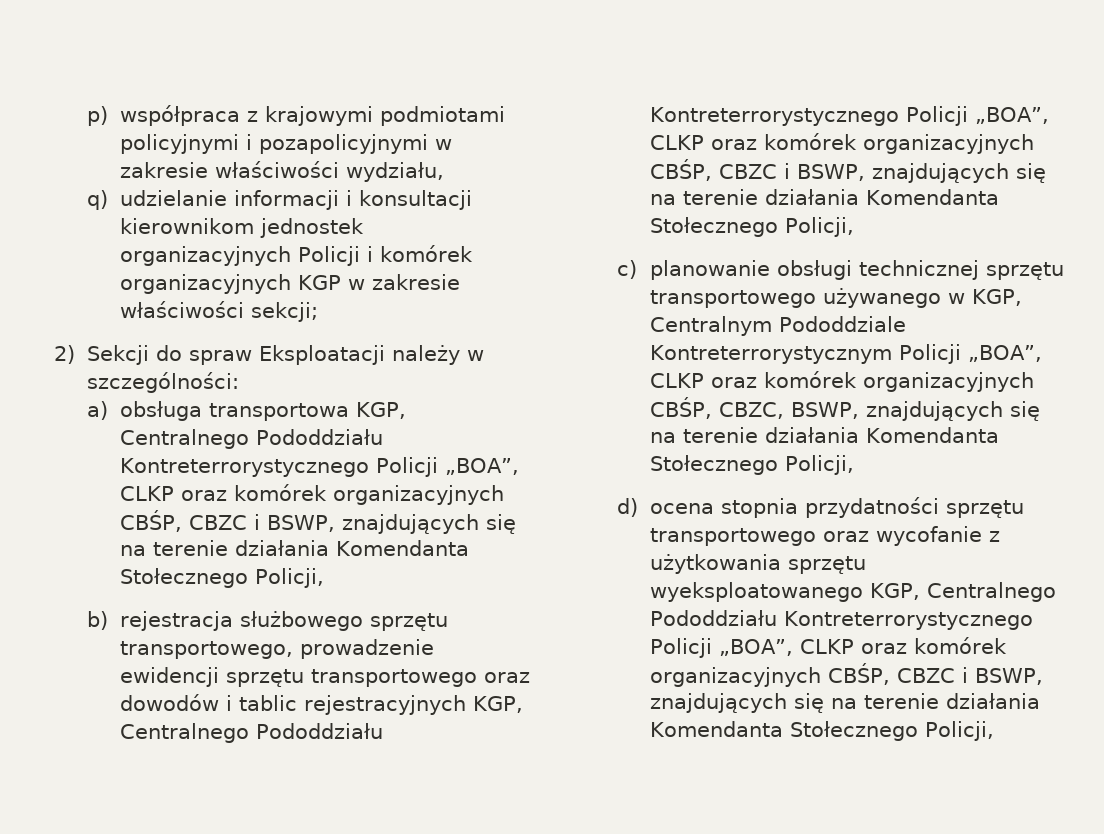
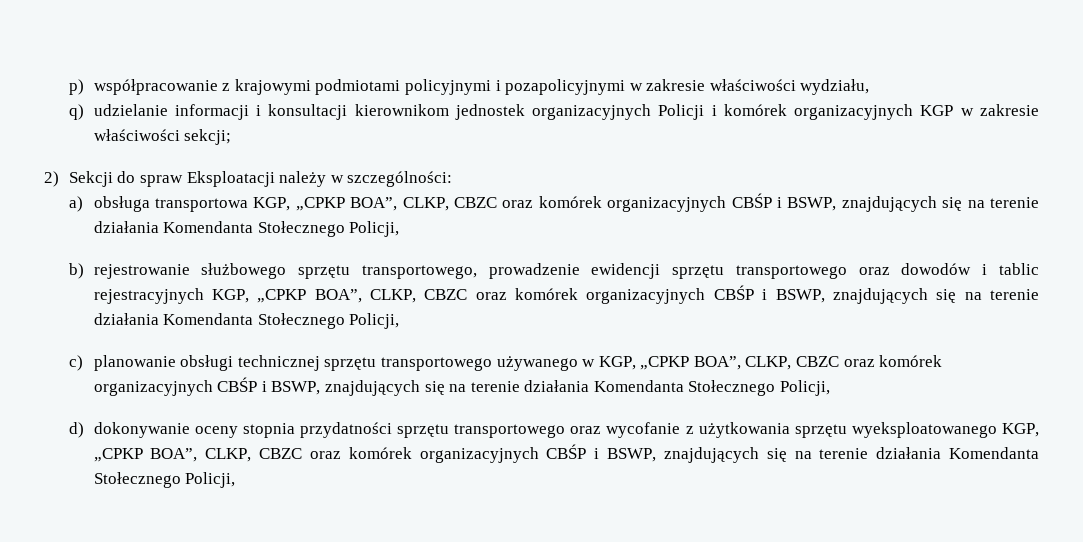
[120,105,241,126] współpraca -> [93,79,218,95] współpracowanie
[120,429,384,449] [120,457,520,477] [120,484,505,505] [120,510,248,532] Centralnego Pododdziału Kontreterrorystycznego Policji „BOA”, CLKP oraz komórek organizacyjnych CBŚP, CBZC -> [295,193,772,212] „CPKP BOA”, CLKP, CBZC oraz komórek organizacyjnych CBŚP
[120,611,234,631] rejestracja -> [93,264,190,279] rejestrowanie
[120,723,384,743] [650,106,1050,126] [650,133,1035,154] [650,159,778,181] Centralnego Pododdziału Kontreterrorystycznego Policji „BOA”, CLKP oraz komórek organizacyjnych CBŚP, CBZC -> [257,285,754,304] „CPKP BOA”, CLKP, CBZC oraz komórek organizacyjnych CBŚP
[650,316,907,336] [650,344,1043,364] [650,371,1035,392] [650,397,785,419] Centralnym Pododdziale Kontreterrorystycznym Policji „BOA”, CLKP oraz komórek organizacyjnych CBŚP, CBZC, -> [640,355,943,370] [93,377,267,396] „CPKP BOA”, CLKP, CBZC oraz komórek organizacyjnych CBŚP i
[650,503,715,514] ocena -> [93,422,238,438] dokonywanie oceny
[927,582,1057,602] [650,610,1034,630] [650,637,1008,658] [650,663,956,687] Centralnego Pododdziału Kontreterrorystycznego Policji „BOA”, CLKP oraz komórek organizacyjnych CBŚP, CBZC -> [93,444,587,463] „CPKP BOA”, CLKP, CBZC oraz komórek organizacyjnych CBŚP

